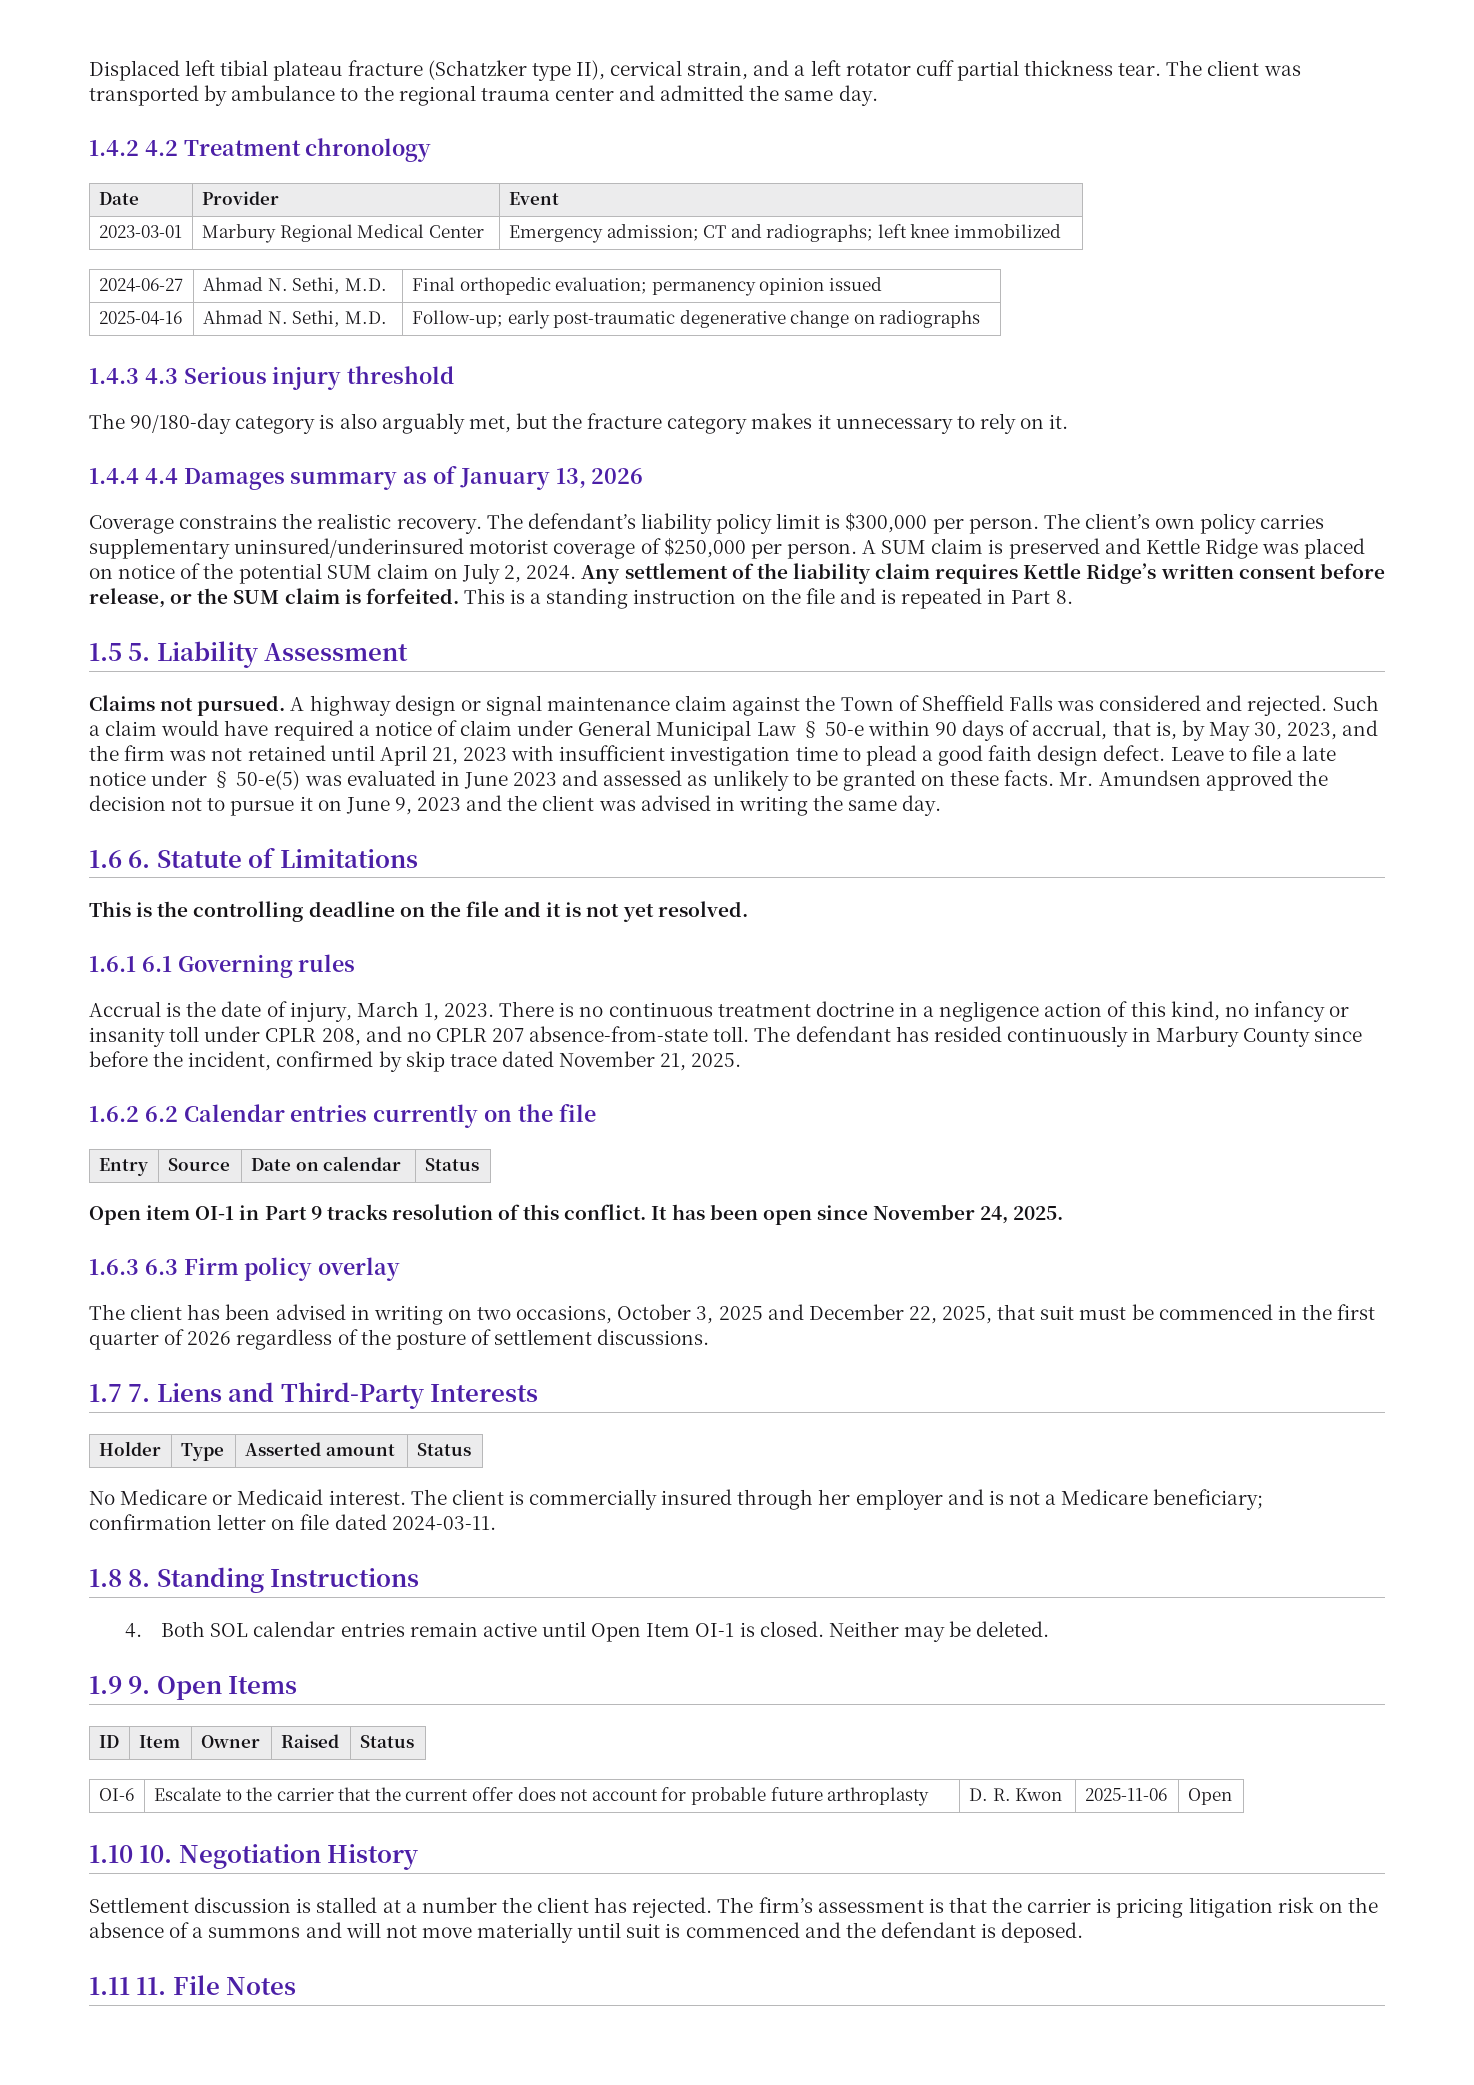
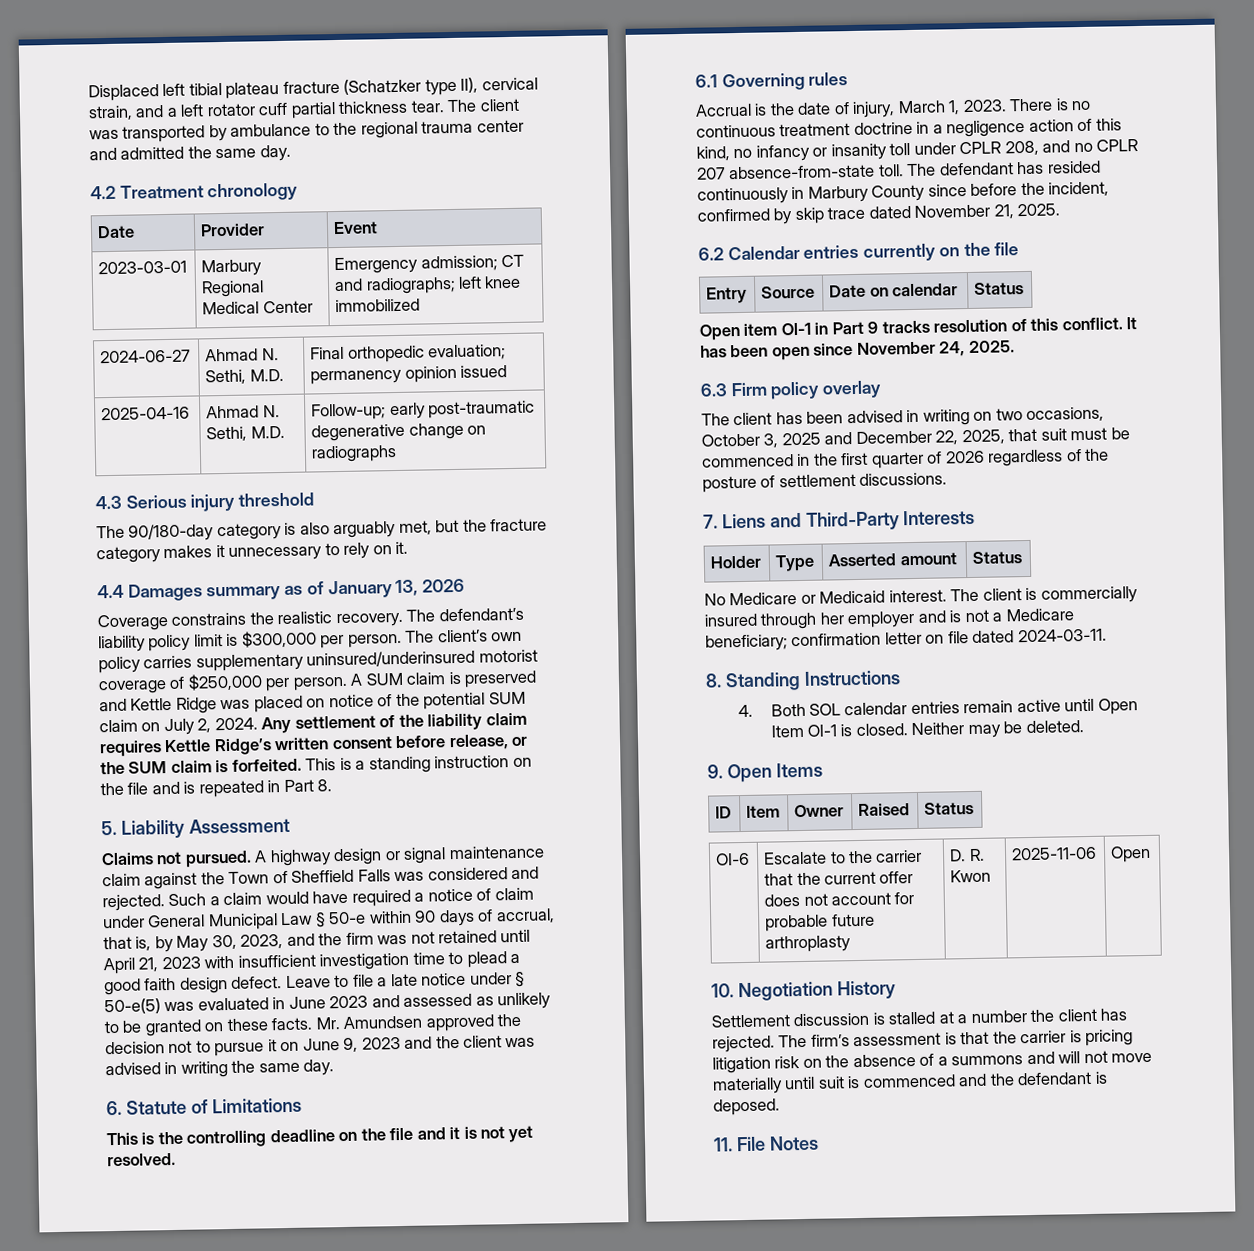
[89,140,139,156] 1.4.2 -> (291, 153) none
[89,368,139,384] 1.4.3 -> (398, 453) none
[89,468,139,484] 1.4.4 -> (409, 548) none
[89,643,122,661] 1.5 -> (333, 785) none
[89,850,122,868] 1.6 -> (335, 1067) none
[89,956,136,972] 1.6.1 -> (176, 1159) none
[89,1106,139,1122] 1.6.2 -> (1061, 210) none
[89,1259,139,1275] 1.6.3 -> (1015, 347) none
[89,1384,122,1402] 1.7 -> (948, 479) none
[89,1569,122,1587] 1.8 -> (1107, 635) none
[89,1676,122,1694] 1.9 -> (1084, 727) none
[89,1845,133,1863] 1.10 -> (1152, 854) none
[89,1977,130,1995] 1.11 -> (780, 1107) none

